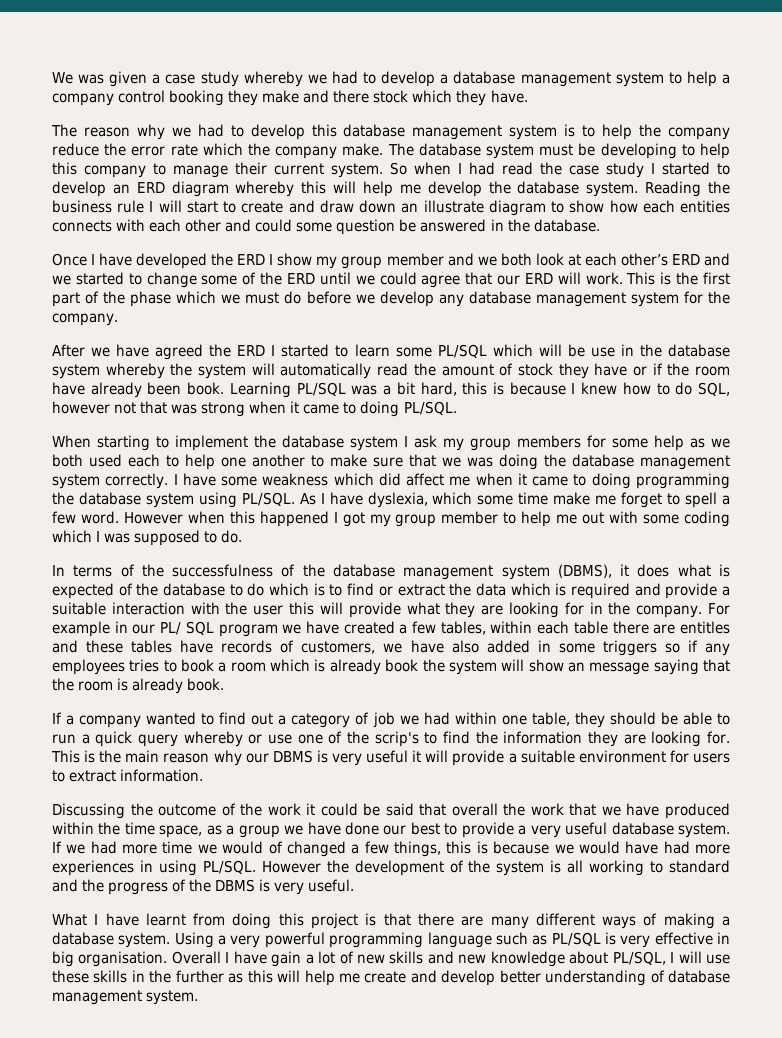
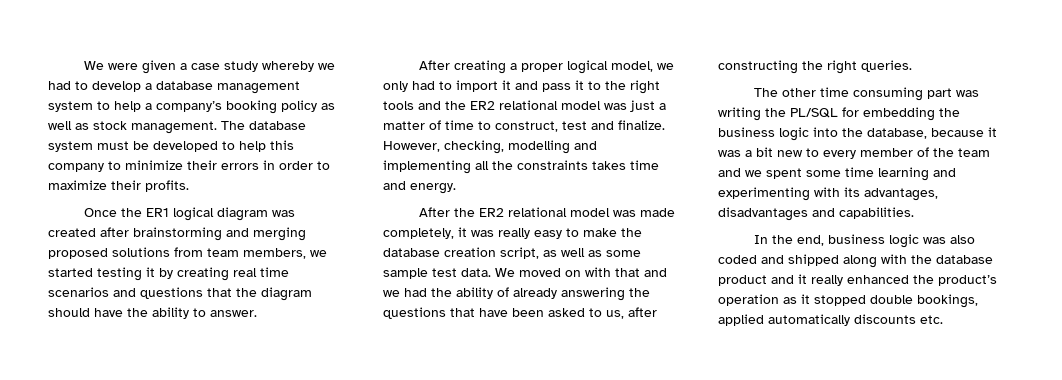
[52,72,105,84] We was -> [83,61,138,70] We were
[52,90,528,106] [51,124,730,140] [52,143,384,159] company control booking they make and there stock which they have. // The reason why we had to develop this database management system is to help the company reduce the error rate which the company make. -> [156,100,335,114] [48,121,217,134] company’s booking policy as well as stock management.
[600,143,677,159] developing -> [153,141,218,152] developed
[173,162,730,178] [52,181,731,197] [52,200,731,216] [52,219,600,235] [52,253,731,269] [52,272,731,288] [52,291,730,307] [52,313,118,326] [52,344,730,360] [52,363,730,379] [52,382,730,398] [52,401,457,417] [52,435,730,451] [52,454,730,470] [52,473,730,489] [52,492,731,508] [52,511,731,527] [52,530,243,546] [52,564,731,580] [52,583,730,599] [52,602,730,618] [52,621,731,637] [52,640,730,656] [52,659,731,675] [52,678,225,694] [52,712,730,728] [52,731,731,747] [51,750,730,766] [52,769,204,782] [52,803,730,819] [52,822,731,838] [52,841,730,857] [52,860,731,876] [52,879,355,895] [52,913,730,929] [52,932,731,948] [52,951,731,967] [52,970,730,986] [52,990,199,1005] manage their current system. So when I had read the case study I started to develop an ERD diagram whereby this will help me develop the database system. Reading the business rule I will start to create and draw down an illustrate diagram to show how each entities connects with each other and could some question be answered in the database. // Once I have developed the ERD I show my group member and we both look at each other’s ERD and we started to change some of the ERD until we could agree that our ERD will work. This is the first part of the phase which we must do before we develop any database management system for the company. // After we have agreed the ERD I started to learn some PL/SQL which will be use in the database system whereby the system will automatically read the amount of stock they have or if the room have already been book. Learning PL/SQL was a bit hard, this is because I knew how to do SQL, however not that was strong when it came to doing PL/SQL. // When starting to implement the database system I ask my group members for some help as we both used each to help one another to make sure that we was doing the database management system correctly. I have some weakness which did affect me when it came to doing programming the database system using PL/SQL. As I have dyslexia, which some time make me forget to spell a few word. However when this happened I got my group member to help me out with some coding which I was supposed to do. // In terms of the successfulness of the database management system (DBMS), it does what is expected of the database to do which is to find or extract the data which is required and provide a suitable interaction with the user this will provide what they are looking for in the company. For example in our PL/ SQL program we have created a few tables, within each table there are entitles and these tables have records of customers, we have also added in some triggers so if any employees tries to book a room which is already book the system will show an message saying that the room is already book. // If a company wanted to find out a category of job we had within one table, they should be able to run a quick query whereby or use one of the scrip's to find the information they are looking for. This is the main reason why our DBMS is very useful it will provide a suitable environment for users to extract information. // Discussing the outcome of the work it could be said that overall the work that we have produced within the time space, as a group we have done our best to provide a very useful database system. If we had more time we would of changed a few things, this is because we would have had more experiences in using PL/SQL. However the development of the system is all working to standard and the progress of the DBMS is very useful. // What I have learnt from doing this project is that there are many different ways of making a database system. Using a very powerful programming language such as PL/SQL is very effective in big organisation. Overall I have gain a lot of new skills and new knowledge about PL/SQL, I will use these skills in the further as this will help me create and develop better understanding of database management system. -> [125,160,330,170] [48,180,189,192] [83,207,295,221] [48,227,306,241] [48,247,327,259] [48,267,289,281] [48,287,312,301] [48,307,257,319] [418,60,674,74] [383,80,660,94] [383,100,666,112] [383,120,665,132] [383,140,597,154] [383,160,659,174] [383,181,456,194] [418,207,675,217] [383,227,642,239] [383,247,641,259] [383,267,667,279] [383,287,650,301] [383,307,657,319] [718,60,912,74] [753,87,979,101] [718,107,960,121] [718,127,997,141] [718,147,990,159] [718,167,956,181] [718,187,938,201] [718,207,914,221] [753,234,975,248] [718,254,993,268] [718,274,997,286] [718,294,978,308] [718,314,943,326] minimize their errors in order to maximize their profits. // Once the ER1 logical diagram was created after brainstorming and merging proposed solutions from team members, we started testing it by creating real time scenarios and questions that the diagram should have the ability to answer. // After creating a proper logical model, we only had to import it and pass it to the right tools and the ER2 relational model was just a matter of time to construct, test and finalize. However, checking, modelling and implementing all the constraints takes time and energy. // After the ER2 relational model was made completely, it was really easy to make the database creation script, as well as some sample test data. We moved on with that and we had the ability of already answering the questions that have been asked to us, after constructing the right queries. // The other time consuming part was writing the PL/SQL for embedding the business logic into the database, because it was a bit new to every member of the team and we spent some time learning and experimenting with its advantages, disadvantages and capabilities. // In the end, business logic was also coded and shipped along with the database product and it really enhanced the product’s operation as it stopped double bookings, applied automatically discounts etc.

